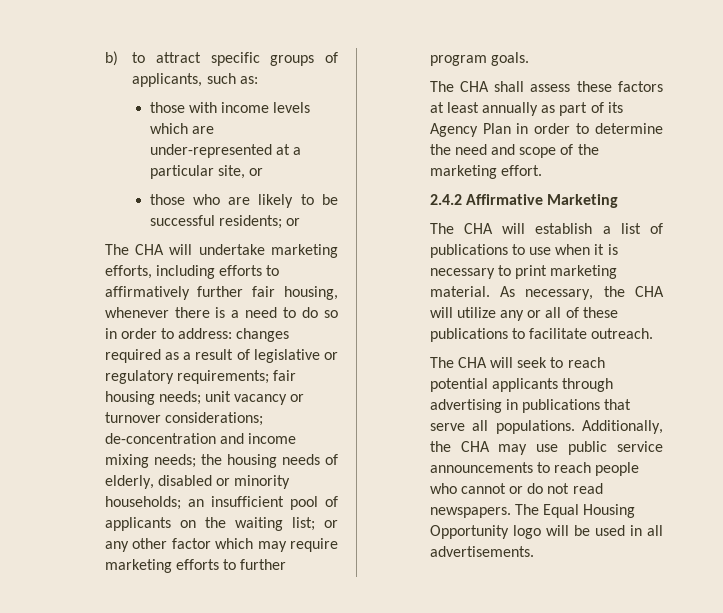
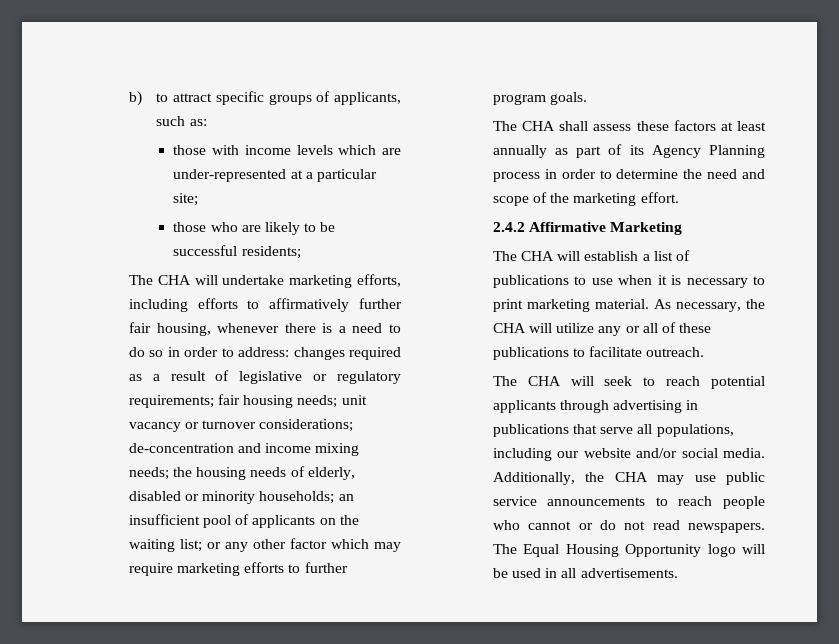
[217,165,263,179] site, or -> [173,193,199,206] site;
[285,218,300,226] or -> (301, 252) none
[482,123,511,134] Plan -> [709,145,765,158] [492,172,540,182] Planning process
[495,420,575,434] populations. -> [656,424,734,437] [492,448,765,461] populations, including our website and/or social media.

